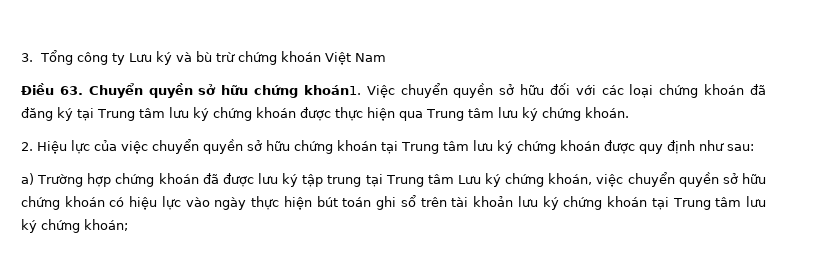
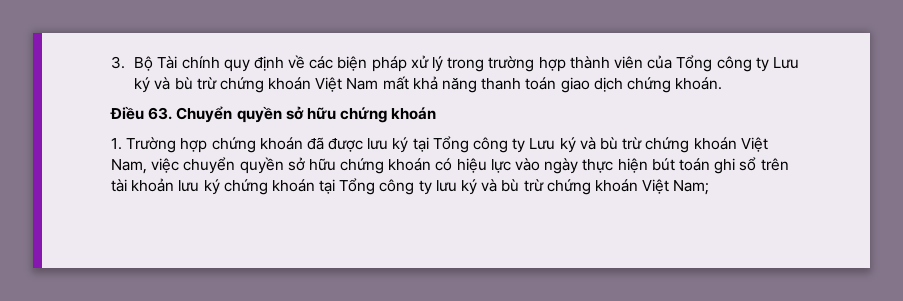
(33, 57) none -> [134,55,673,72] Bộ Tài chính quy định về các biện pháp xử lý trong trường hợp thành viên của
(386, 57) none -> [382,76,723,93] mất khả năng thanh toán giao dịch chứng khoán.
[303,83,767,98] [21,107,629,121] [21,139,754,154] [21,173,34,185] khoán1. Việc chuyển quyền sở hữu đối với các loại chứng khoán đã đăng ký tại Trung tâm lưu ký chứng khoán được thực hiện qua Trung tâm lưu ký chứng khoán. // 2. Hiệu lực của việc chuyển quyền sở hữu chứng khoán tại Trung tâm lưu ký chứng khoán được quy định như sau: // a) -> [391,107,437,120] [111,138,122,150] khoán // 1.
[302,173,593,187] tập trung tại Trung tâm Lưu ký chứng khoán, -> [412,136,768,153] [111,159,147,174] tại Tổng công ty Lưu ký và bù trừ chứng khoán Việt Nam,
[672,196,767,210] [21,219,128,233] Trung tâm lưu ký chứng khoán; -> [339,178,710,195] Tổng công ty lưu ký và bù trừ chứng khoán Việt Nam;

